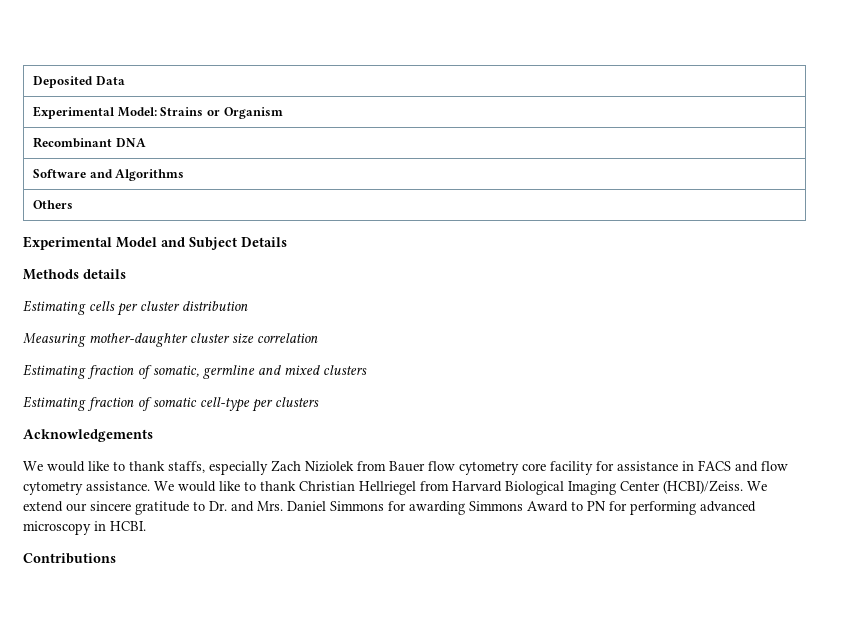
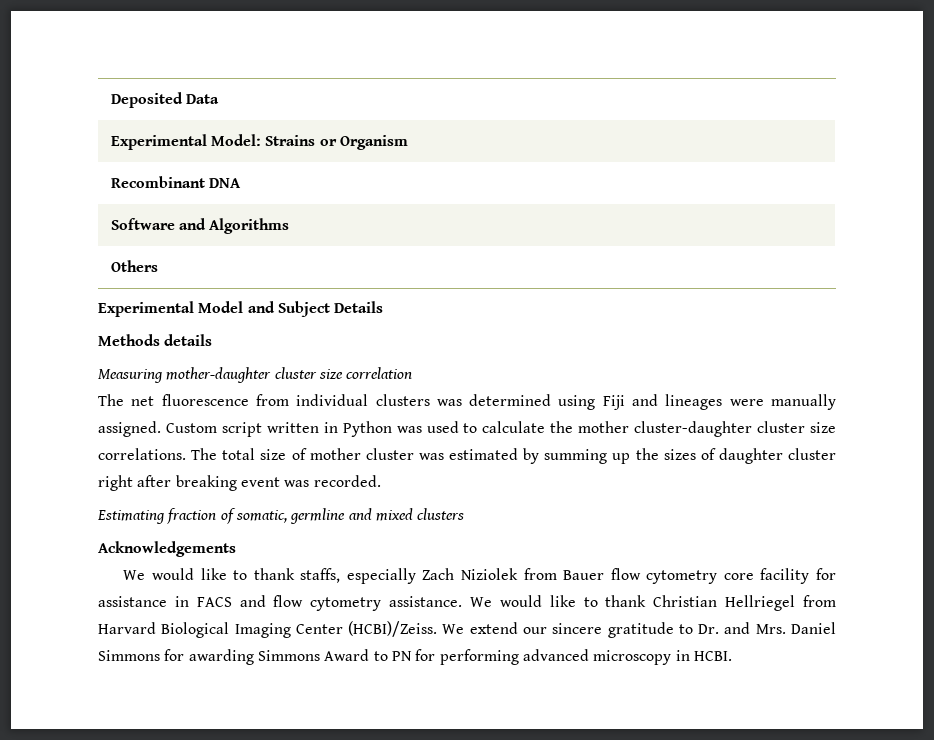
[23,300,248,316] // Estimating cells per cluster distribution -> (213, 340) none
(318, 338) none -> [98,394,836,410] [98,421,837,437] [98,448,836,464] [98,475,381,491] // The net fluorescence from individual clusters was determined using Fiji and lineages were manually assigned. Custom script written in Python was used to calculate the mother cluster-daughter cluster size correlations. The total size of mother cluster was estimated by summing up the sizes of daughter cluster right after breaking event was recorded.
[23,396,319,412] // Estimating fraction of somatic cell-type per clusters -> (465, 514) none
[23,553,116,564] // Contributions -> (732, 656) none

